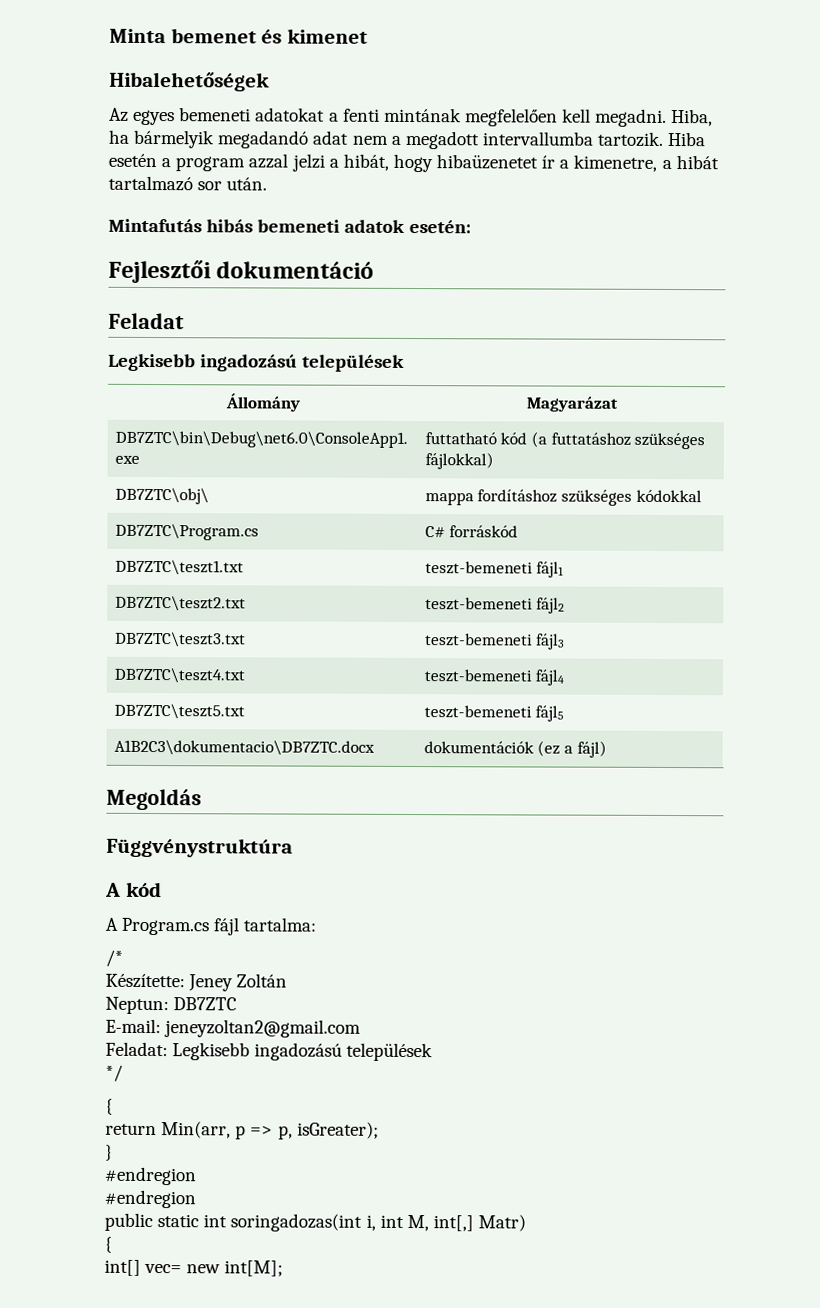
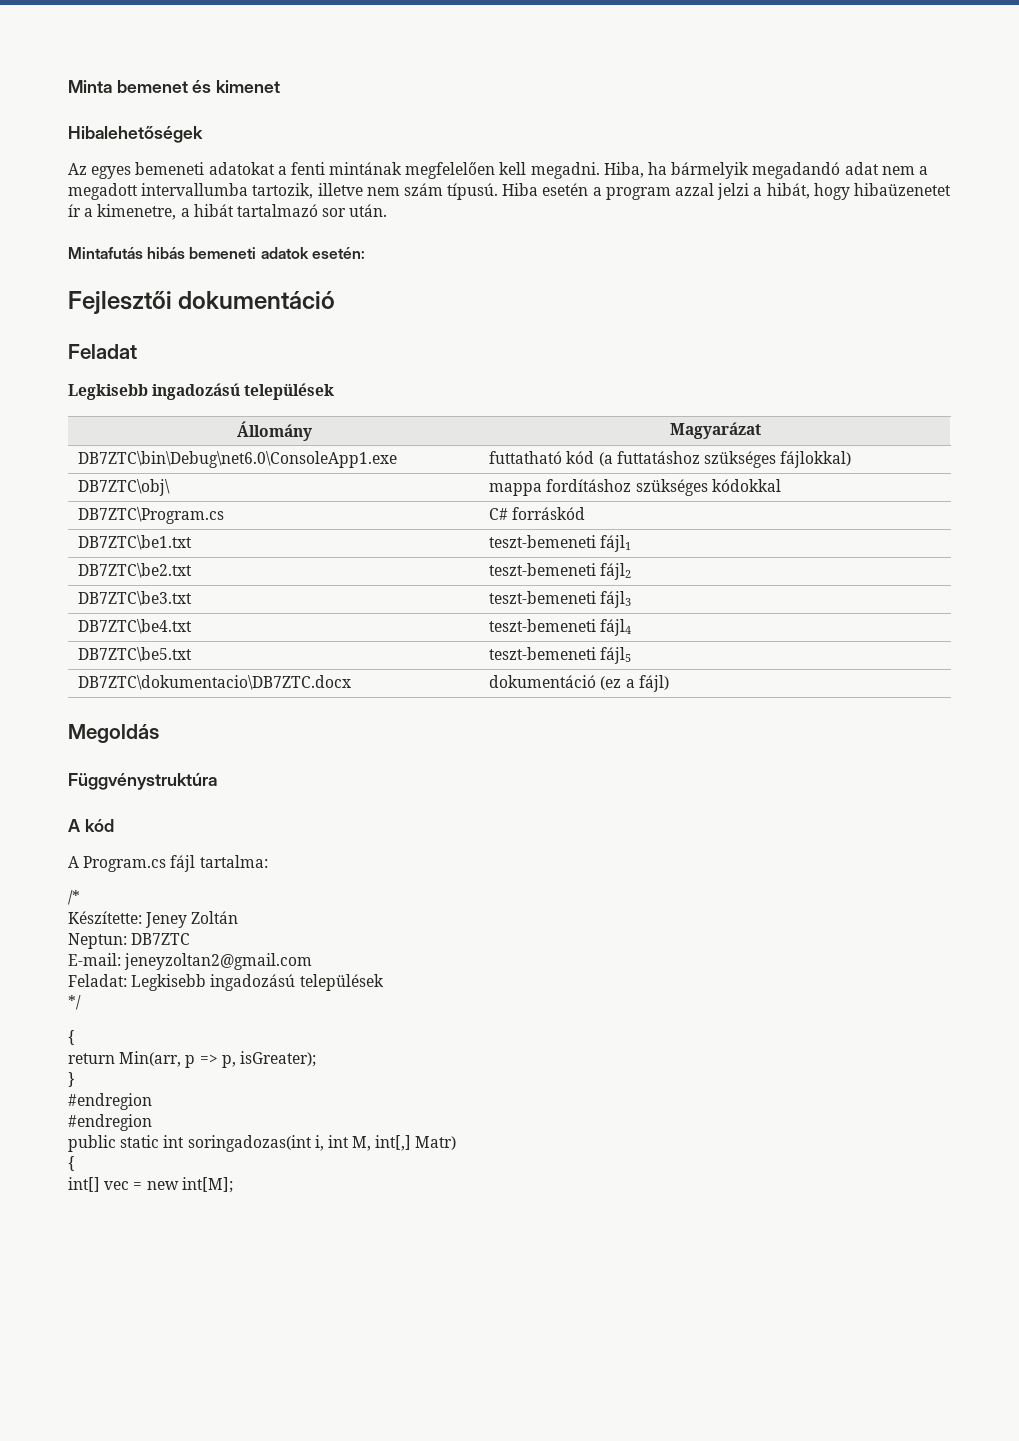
[597,131,665,147] tartozik. -> [252,183,499,200] tartozik, illetve nem szám típusú.
[114,559,244,576] DB7ZTC\teszt1.txt -> [78,535,193,550] DB7ZTC\be1.txt
[114,595,246,612] DB7ZTC\teszt2.txt -> [78,563,193,578] DB7ZTC\be2.txt
[114,631,246,648] DB7ZTC\teszt3.txt -> [78,591,193,606] DB7ZTC\be3.txt
[113,667,245,684] DB7ZTC\teszt4.txt -> [78,619,193,634] DB7ZTC\be4.txt
[113,703,245,720] DB7ZTC\teszt5.txt -> [78,647,193,662] DB7ZTC\be5.txt
[113,739,375,756] [423,741,534,754] A1B2C3\dokumentacio\DB7ZTC.docx | dokumentációk -> [78,675,352,690] [489,675,597,688] DB7ZTC\dokumentacio\DB7ZTC.docx | dokumentáció
[144,1263,183,1274] vec= -> [104,1181,143,1190] vec =

